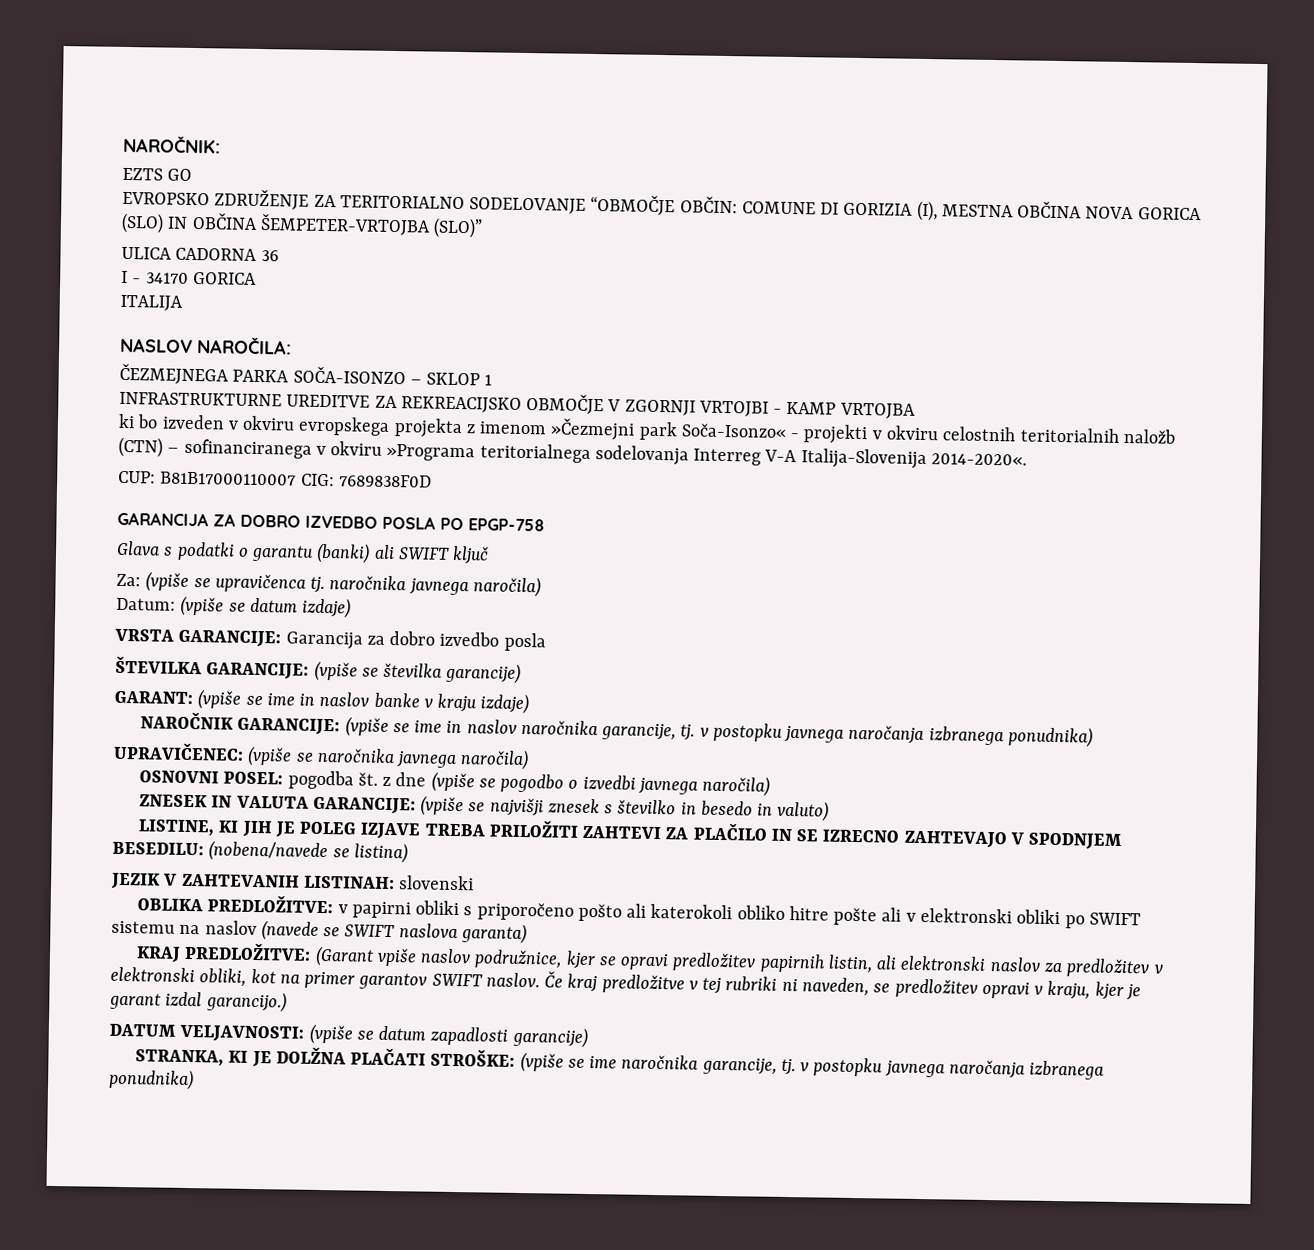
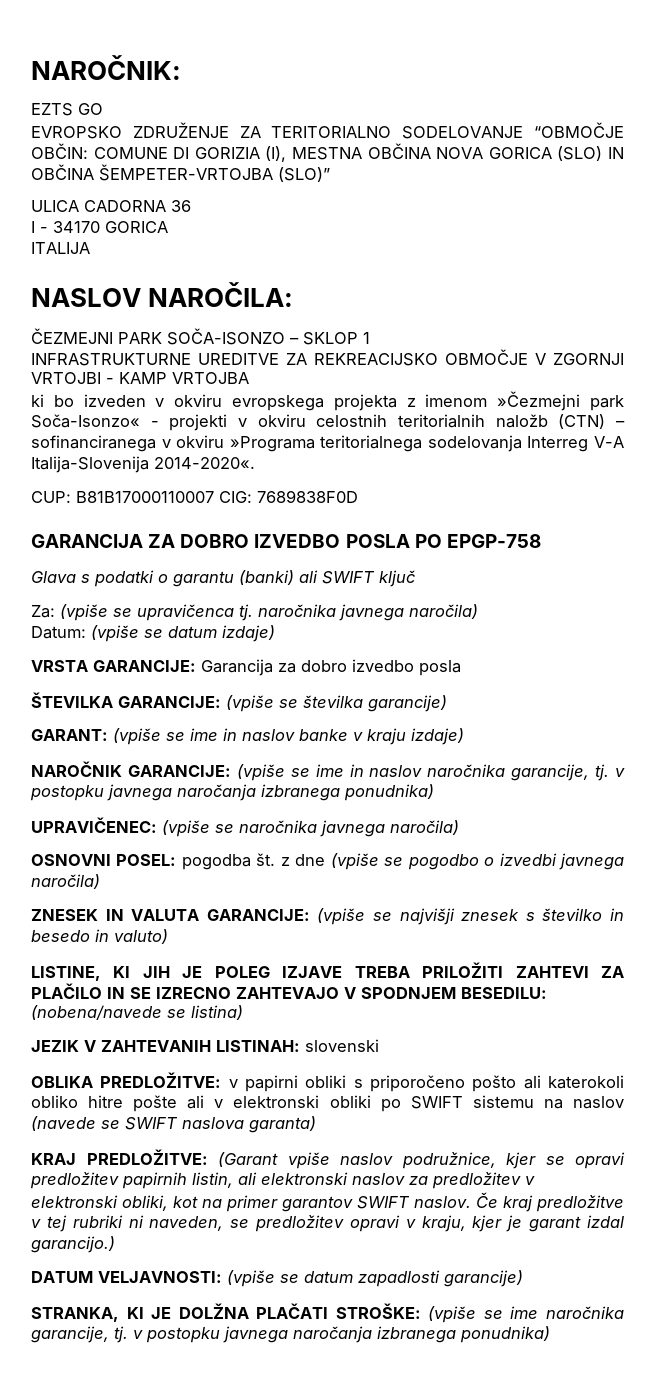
[119,363,290,385] ČEZMEJNEGA PARKA -> [31,328,162,344] ČEZMEJNI PARK

